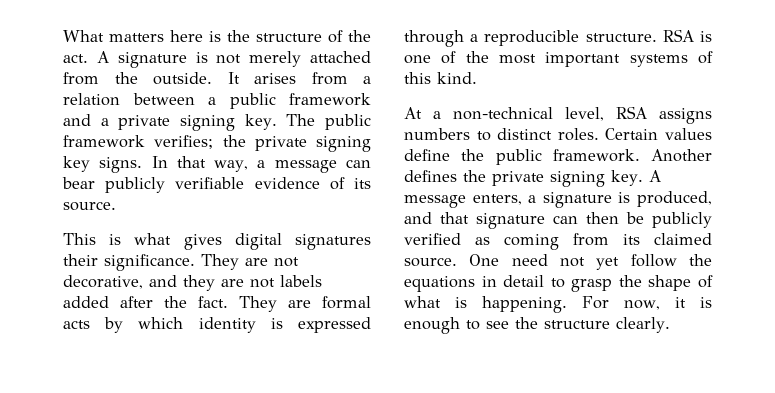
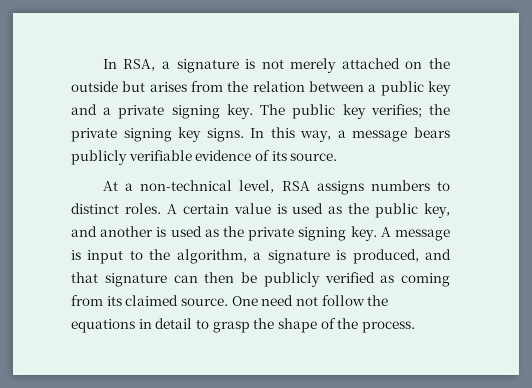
[63,30,371,43] [63,51,109,63] What matters here is the structure of the act. A -> [102,59,171,71] In RSA, a
[63,72,371,85] from the outside. It arises from a -> [405,58,450,69] [71,81,249,92] on the outside but arises from the
[289,93,371,106] framework -> [427,81,451,96] key
[63,135,145,148] framework -> [342,104,366,119] key
[176,156,206,168] that -> [270,127,295,138] this
[346,159,371,168] [62,177,95,189] can bear -> [413,127,450,138] bears
[63,233,371,250] [63,254,299,271] [63,275,322,291] [63,296,371,312] [63,317,371,333] [404,29,712,47] [404,51,713,67] [404,72,477,84] // This is what gives digital signatures their significance. They are not decorative, and they are not labels added after the fact. They are formal acts by which identity is expressed through a reproducible structure. RSA is one of the most important systems of this kind. -> (338, 157) none
[605,128,712,140] [404,149,712,165] [404,170,457,182] Certain values define the public framework. Another defines -> [166,203,450,218] [71,226,219,237] A certain value is used as the public key, and another is used as
[472,194,522,205] enters, -> [71,249,247,264] is input to the algorithm,
[596,257,620,270] yet -> (318, 301) none
[404,296,712,313] [404,317,670,334] what is happening. For now, it is enough to see the structure clearly. -> [337,318,415,333] the process.

